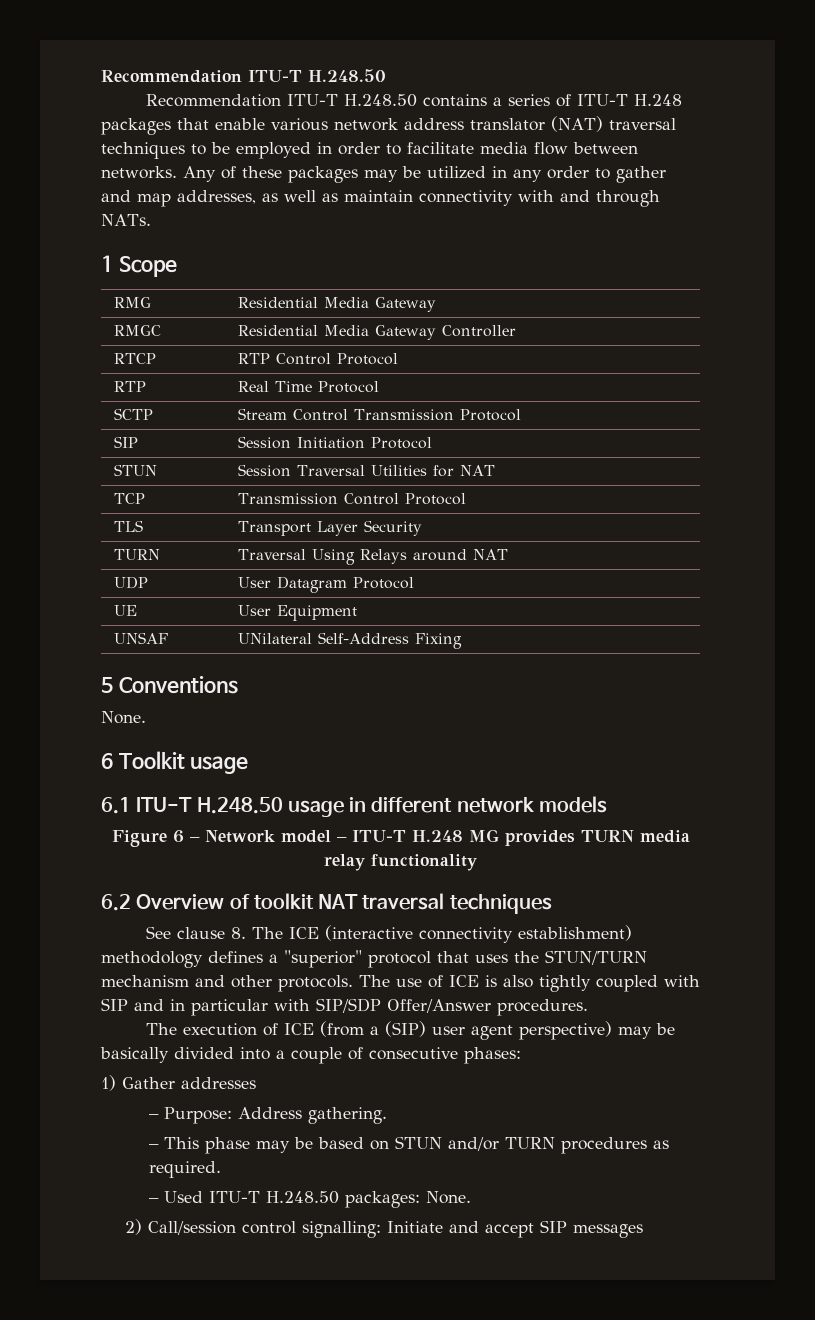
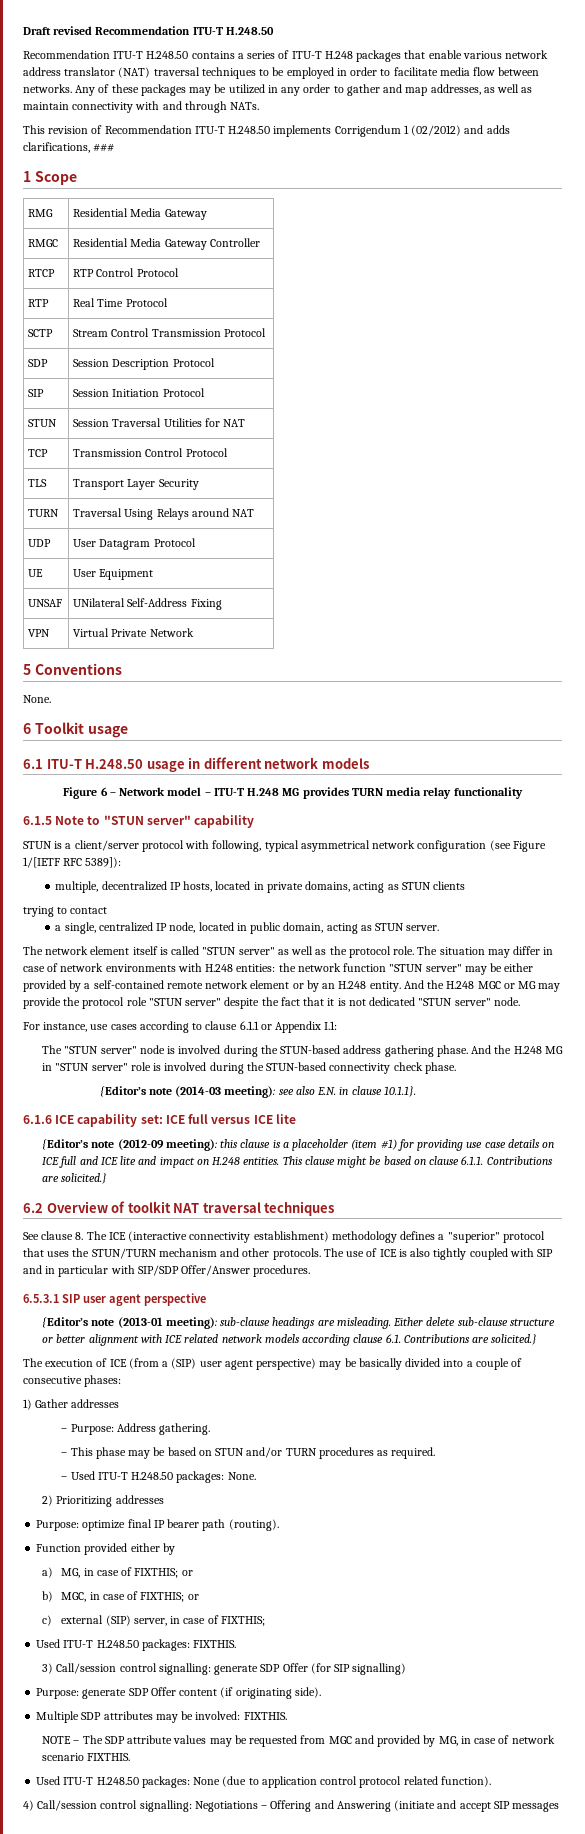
(101, 76) none -> [23,26,93,35] Draft revised
(151, 220) none -> [23,125,510,137] [23,142,115,153] // This revision of Recommendation ITU-T H.248.50 implements Corrigendum 1 (02/2012) and adds clarifications, ###
(522, 415) none -> [28,359,49,367] [73,358,215,370] // SDP | Session Description Protocol
(463, 641) none -> [28,629,51,637] [73,628,194,637] // VPN | Virtual Private Network
(477, 862) none -> [23,815,255,828] [23,840,546,852] [23,857,122,868] [55,881,466,893] [23,906,108,917] [55,922,440,934] [23,946,554,958] [23,963,534,975] [23,980,561,992] [23,997,520,1009] [23,1021,338,1033] [42,1045,563,1057] [42,1062,456,1074] [99,1086,416,1098] [23,1114,296,1127] [42,1139,555,1151] [42,1156,553,1168] [42,1173,108,1184] // 6.1.5 Note to "STUN server" capability // STUN is a client/server protocol with following, typical asymmetrical network configuration (see Figure 1/[IETF RFC 5389]): // multiple, decentralized IP hosts, located in private domains, acting as STUN clients // trying to contact // a single, centralized IP node, located in public domain, acting as STUN server. // The network element itself is called "STUN server" as well as the protocol role. The situation may differ in case of network environments with H.248 entities: the network function "STUN server" may be either provided by a self-contained remote network element or by an H.248 entity. And the H.248 MGC or MG may provide the protocol role "STUN server" despite the fact that it is not dedicated "STUN server" node. // For instance, use cases according to clause 6.1.1 or Appendix I.1: // The "STUN server" node is involved during the STUN-based address gathering phase. And the H.248 MG in "STUN server" role is involved during the STUN-based connectivity check phase. // {Editor’s note (2014-03 meeting): see also E.N. in clause 10.1.1}. // 6.1.6 ICE capability set: ICE full versus ICE lite // {Editor’s note (2012-09 meeting): this clause is a placeholder (item #1) for providing use case details on ICE full and ICE lite and impact on H.248 entities. This clause might be based on clause 6.1.1. Contributions are solicited.}
(588, 1007) none -> [23,1293,206,1306] [42,1317,555,1329] [42,1334,538,1346] // 6.5.3.1 SIP user agent perspective // {Editor’s note (2013-01 meeting): sub-clause headings are misleading. Either delete sub-clause structure or better alignment with ICE related network models according clause 6.1. Contributions are solicited.}
[148,1221,444,1238] Call/session control signalling: Initiate -> [56,1495,164,1507] [36,1519,279,1531] [36,1543,175,1555] [42,1567,193,1578] [42,1591,199,1602] [42,1615,265,1626] [36,1639,237,1651] [42,1663,407,1675] [36,1687,321,1699] [36,1711,287,1723] [42,1735,555,1747] [42,1753,131,1761] [36,1776,491,1788] [23,1800,436,1812] Prioritizing addresses // Purpose: optimize final IP bearer path (routing). // Function provided either by // a) MG, in case of FIXTHIS; or // b) MGC, in case of FIXTHIS; or // c) external (SIP) server, in case of FIXTHIS; // Used ITU-T H.248.50 packages: FIXTHIS. // 3) Call/session control signalling: generate SDP Offer (for SIP signalling) // Purpose: generate SDP Offer content (if originating side). // Multiple SDP attributes may be involved: FIXTHIS. // NOTE – The SDP attribute values may be requested from MGC and provided by MG, in case of network scenario FIXTHIS. // Used ITU-T H.248.50 packages: None (due to application control protocol related function). // 4) Call/session control signalling: Negotiations – Offering and Answering (initiate

